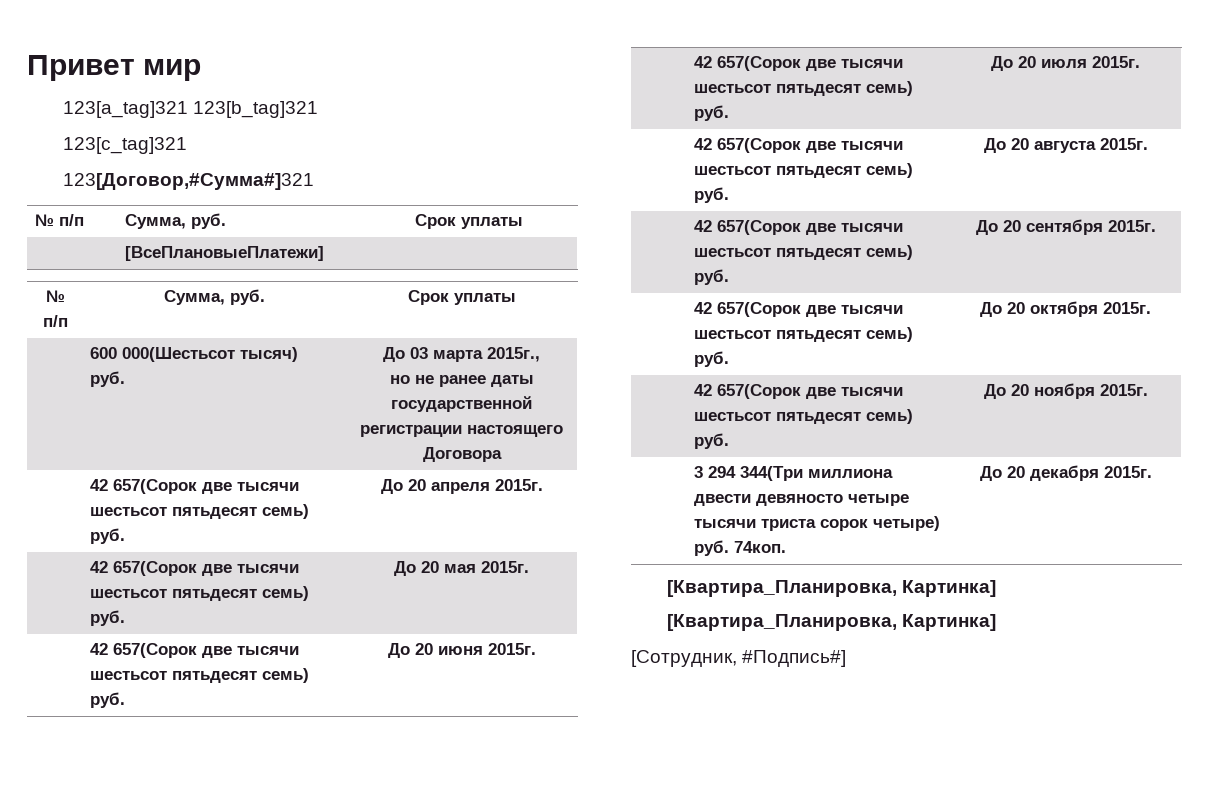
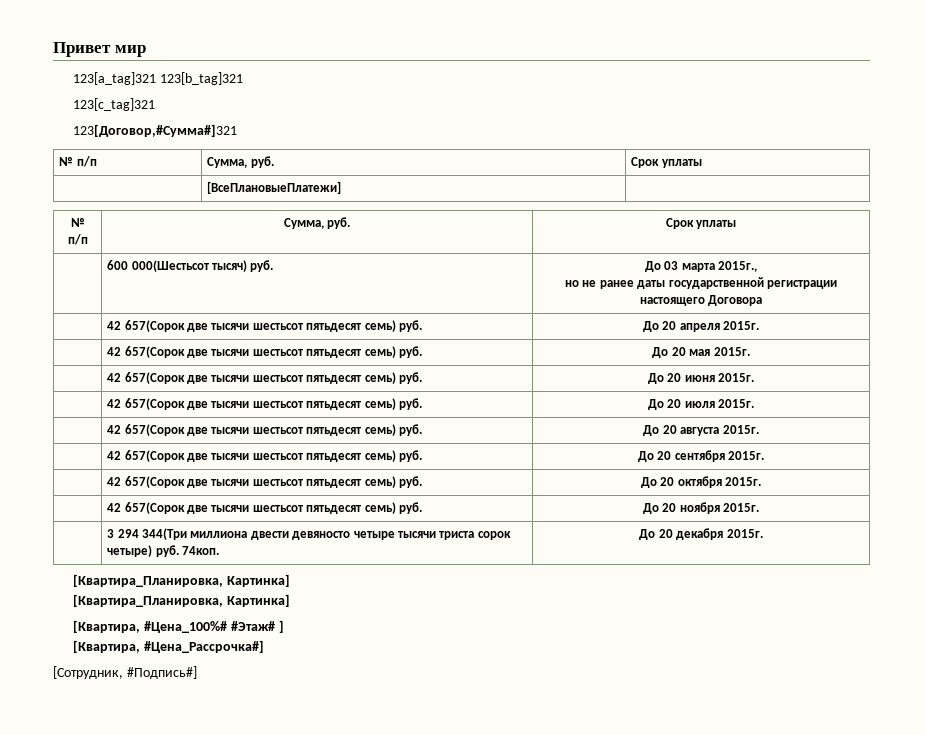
(997, 622) none -> [73,620,284,633] [73,640,265,653] // [Квартира, #Цена_100%# #Этаж# ] // [Квартира, #Цена_Рассрочка#]

